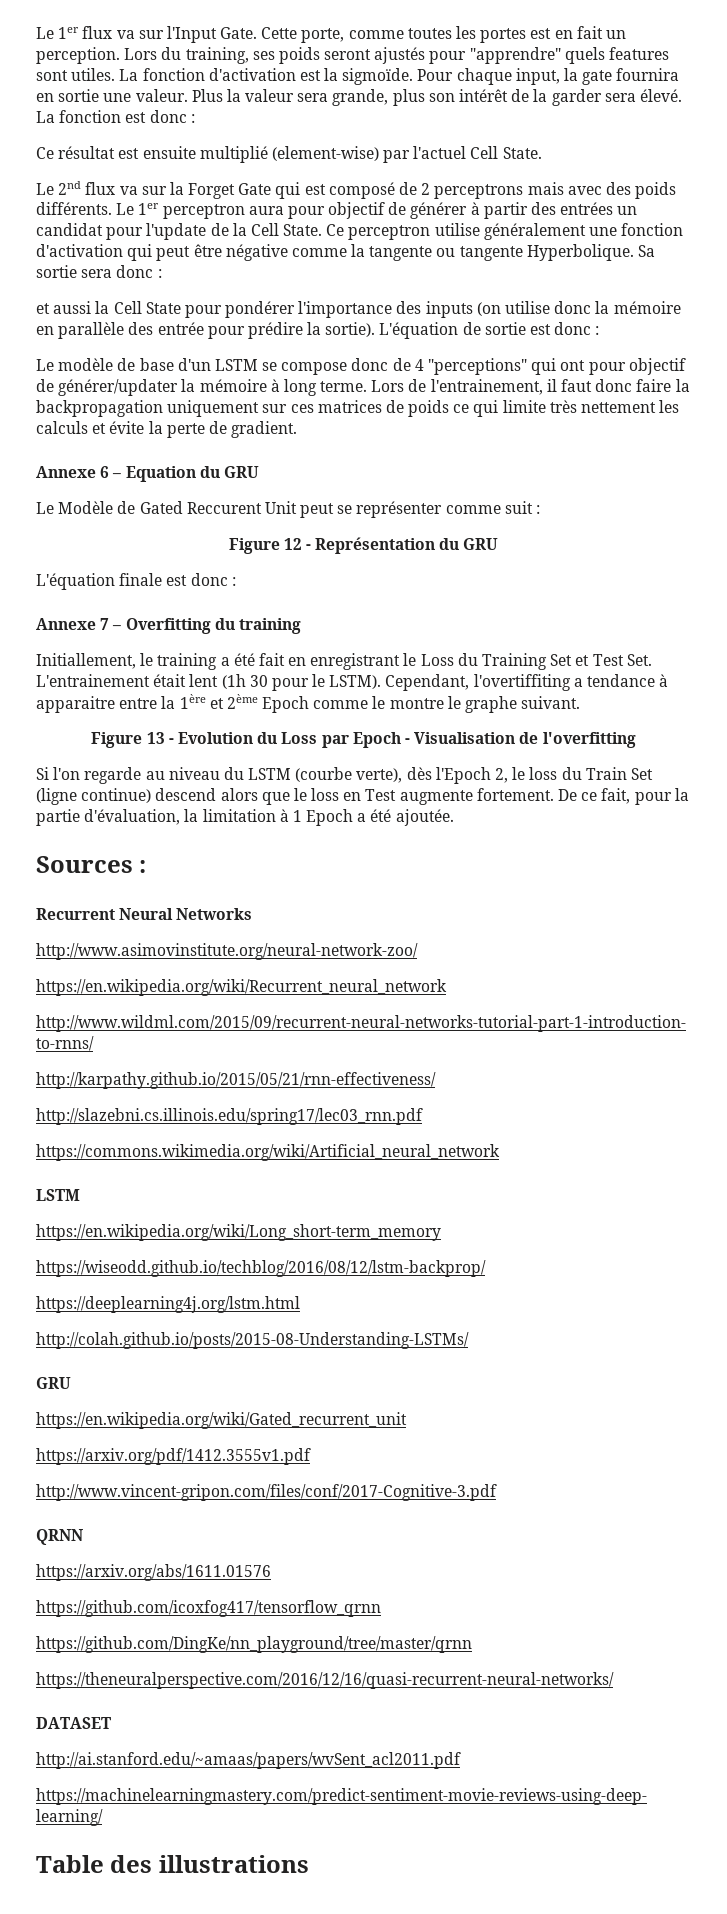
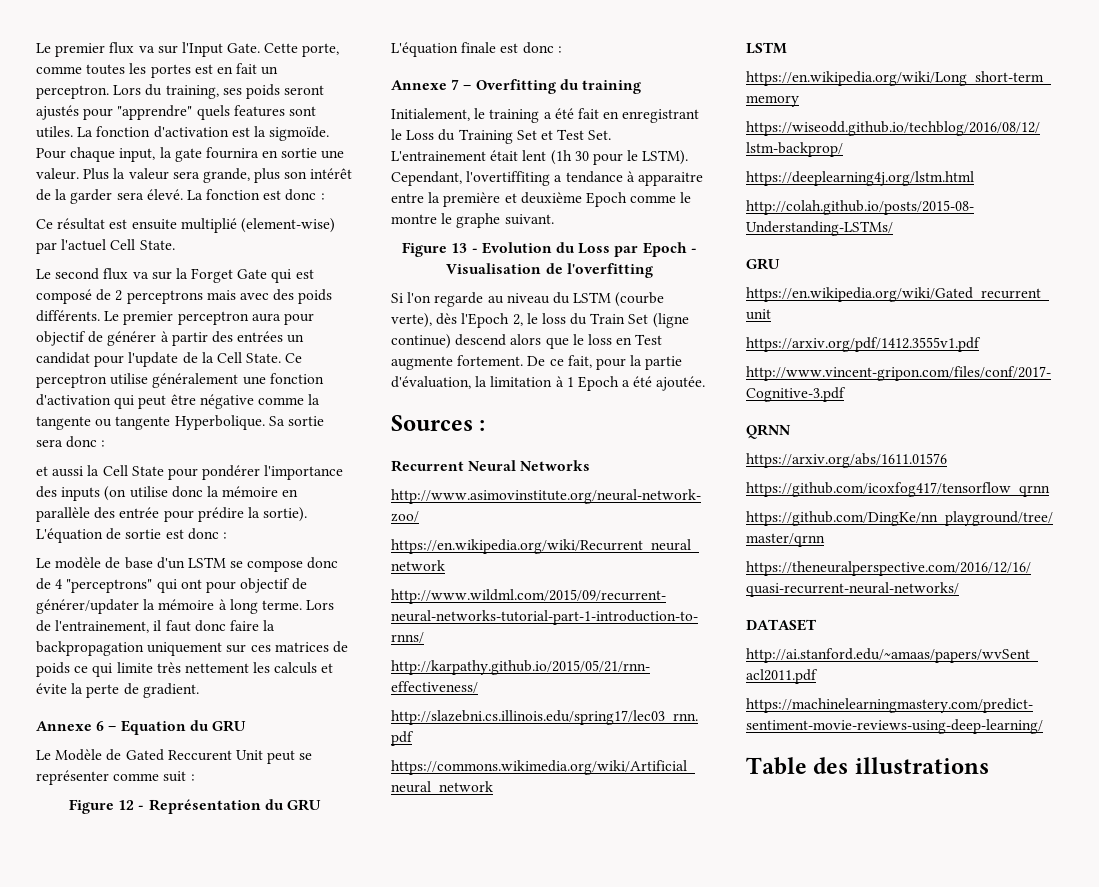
[36,27,80,39] Le 1er -> [36,43,106,57] Le premier
[36,47,120,64] perception. -> [36,85,109,99] perceptron.
[58,181,82,195] 2nd -> [55,268,100,280] second
[138,203,160,215] 1er -> [123,311,174,325] premier
[428,358,528,375] "perceptions" -> [66,579,153,593] "perceptrons"
[36,653,136,669] Initiallement, -> [391,108,470,121] Initialement,
[179,694,258,709] 1ère et 2ème -> [443,192,582,207] première et deuxième

